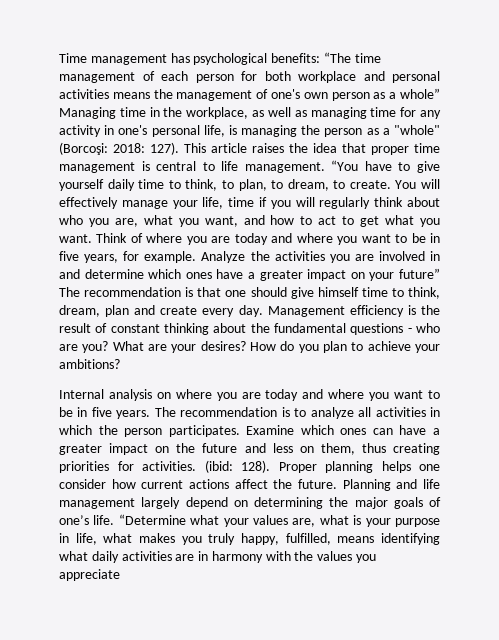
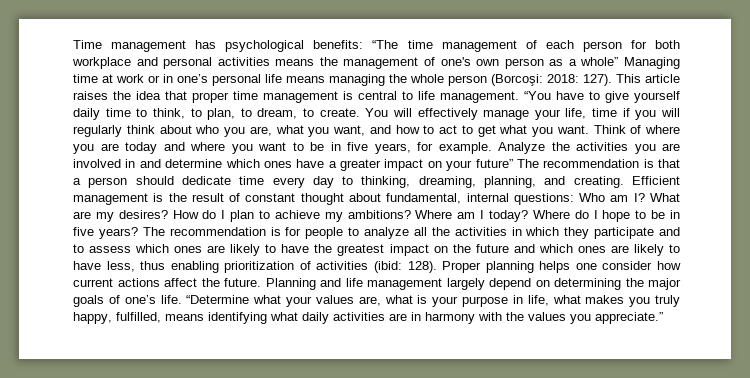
[149,107,441,119] [59,125,440,137] in the workplace, as well as managing time for any activity in one's personal life, is managing the person as a "whole" -> [102,74,487,86] at work or in one’s personal life means managing the whole person
[225,287,441,299] [59,305,404,317] one should give himself time to think, dream, plan and create every day. Management efficiency -> [73,176,681,188] [73,193,148,205] a person should dedicate time every day to thinking, dreaming, planning, and creating. Efficient management
[164,323,440,335] [59,341,109,353] thinking about the fundamental questions - who are you? -> [300,193,645,205] thought about fundamental, internal questions: Who am I?
[171,344,197,353] your -> [95,212,114,222] my
[298,344,319,353] you -> [221,210,226,219] I
[414,344,440,353] your -> [324,212,343,222] my
[59,389,440,401] [59,407,290,419] // Internal analysis on where you are today and where you want to be in five years. The recommendation is -> [415,210,680,222] [73,227,344,239] Where am I today? Where do I hope to be in five years? The recommendation is for people
(372, 412) none -> [431,227,450,236] the
[98,425,440,437] [59,444,102,455] the person participates. Examine which ones can have a greater -> [564,227,680,239] [73,244,385,256] they participate and to assess which ones are likely to have the greatest
[272,443,440,455] [59,461,196,473] less on them, thus creating priorities for activities. -> [538,244,680,256] [73,261,369,273] which ones are likely to have less, thus enabling prioritization of activities
[59,569,120,581] appreciate -> [595,312,663,324] appreciate.”

